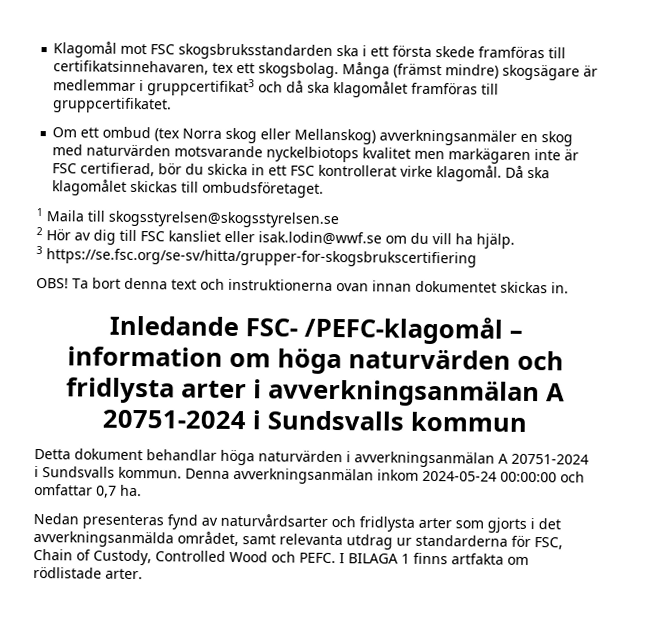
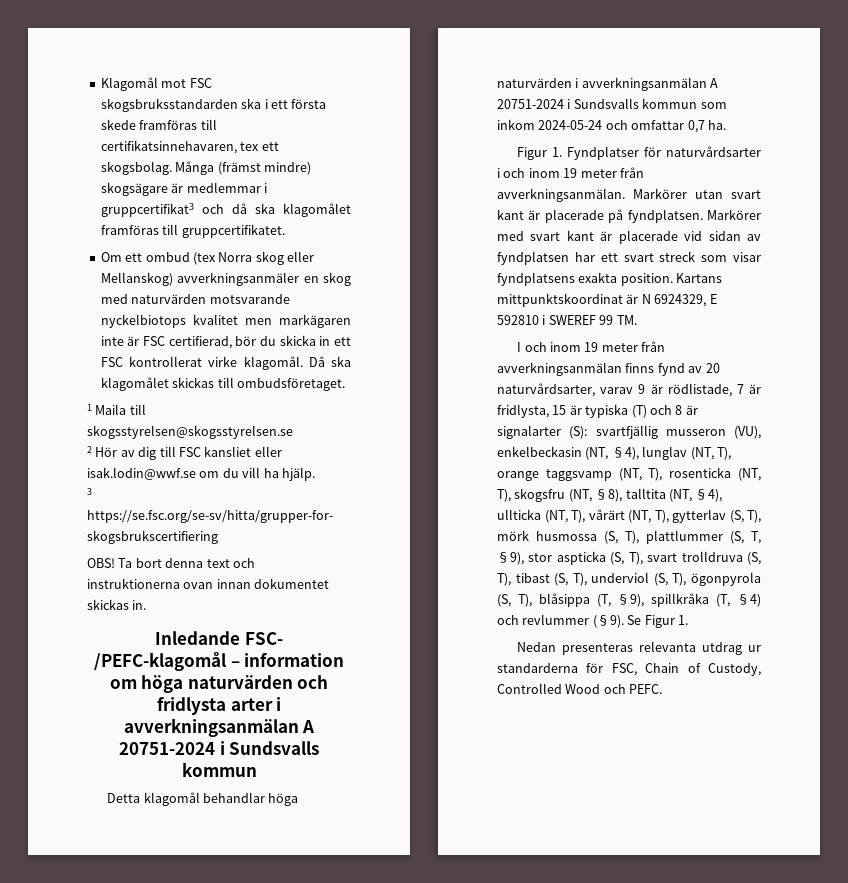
[74,448,143,461] dokument -> [143,792,200,806] klagomål
[118,466,374,485] kommun. Denna avverkningsanmälan -> [642,98,727,109] kommun som
[500,471,557,483] 00:00:00 -> (603, 125) none
[33,512,561,533] [33,530,276,548] Nedan presenteras fynd av naturvårdsarter och fridlysta arter som gjorts i det avverkningsanmälda området, samt -> [517,146,761,160] [497,167,644,178] [497,188,761,202] [497,209,761,223] [497,230,761,244] [497,251,761,265] [497,272,723,286] [497,293,717,307] [497,315,637,325] [517,341,666,352] [497,362,720,376] [497,383,761,397] [497,404,698,418] [497,425,761,439] [497,446,731,460] [497,467,761,481] [497,488,723,502] [497,509,761,523] [497,530,761,544] [497,551,761,565] [497,572,761,586] [497,593,761,607] [497,614,688,628] [517,642,634,655] Figur 1. Fyndplatser för naturvårdsarter i och inom 19 meter från avverkningsanmälan. Markörer utan svart kant är placerade på fyndplatsen. Markörer med svart kant är placerade vid sidan av fyndplatsen har ett svart streck som visar fyndplatsens exakta position. Kartans mittpunktskoordinat är N 6924329, E 592810 i SWEREF 99 TM. // I och inom 19 meter från avverkningsanmälan finns fynd av 20 naturvårdsarter, varav 9 är rödlistade, 7 är fridlysta, 15 är typiska (T) och 8 är signalarter (S): svartfjällig musseron (VU), enkelbeckasin (NT, §4), lunglav (NT, T), orange taggsvamp (NT, T), rosenticka (NT, T), skogsfru (NT, §8), talltita (NT, §4), ullticka (NT, T), vårärt (NT, T), gytterlav (S, T), mörk husmossa (S, T), plattlummer (S, T, §9), stor aspticka (S, T), svart trolldruva (S, T), tibast (S, T), underviol (S, T), ögonpyrola (S, T), blåsippa (T, §9), spillkråka (T, §4) och revlummer (§9). Se Figur 1. // Nedan presenteras
[339,552,529,565] [33,566,143,580] I BILAGA 1 finns artfakta om rödlistade arter. -> (663, 689) none

